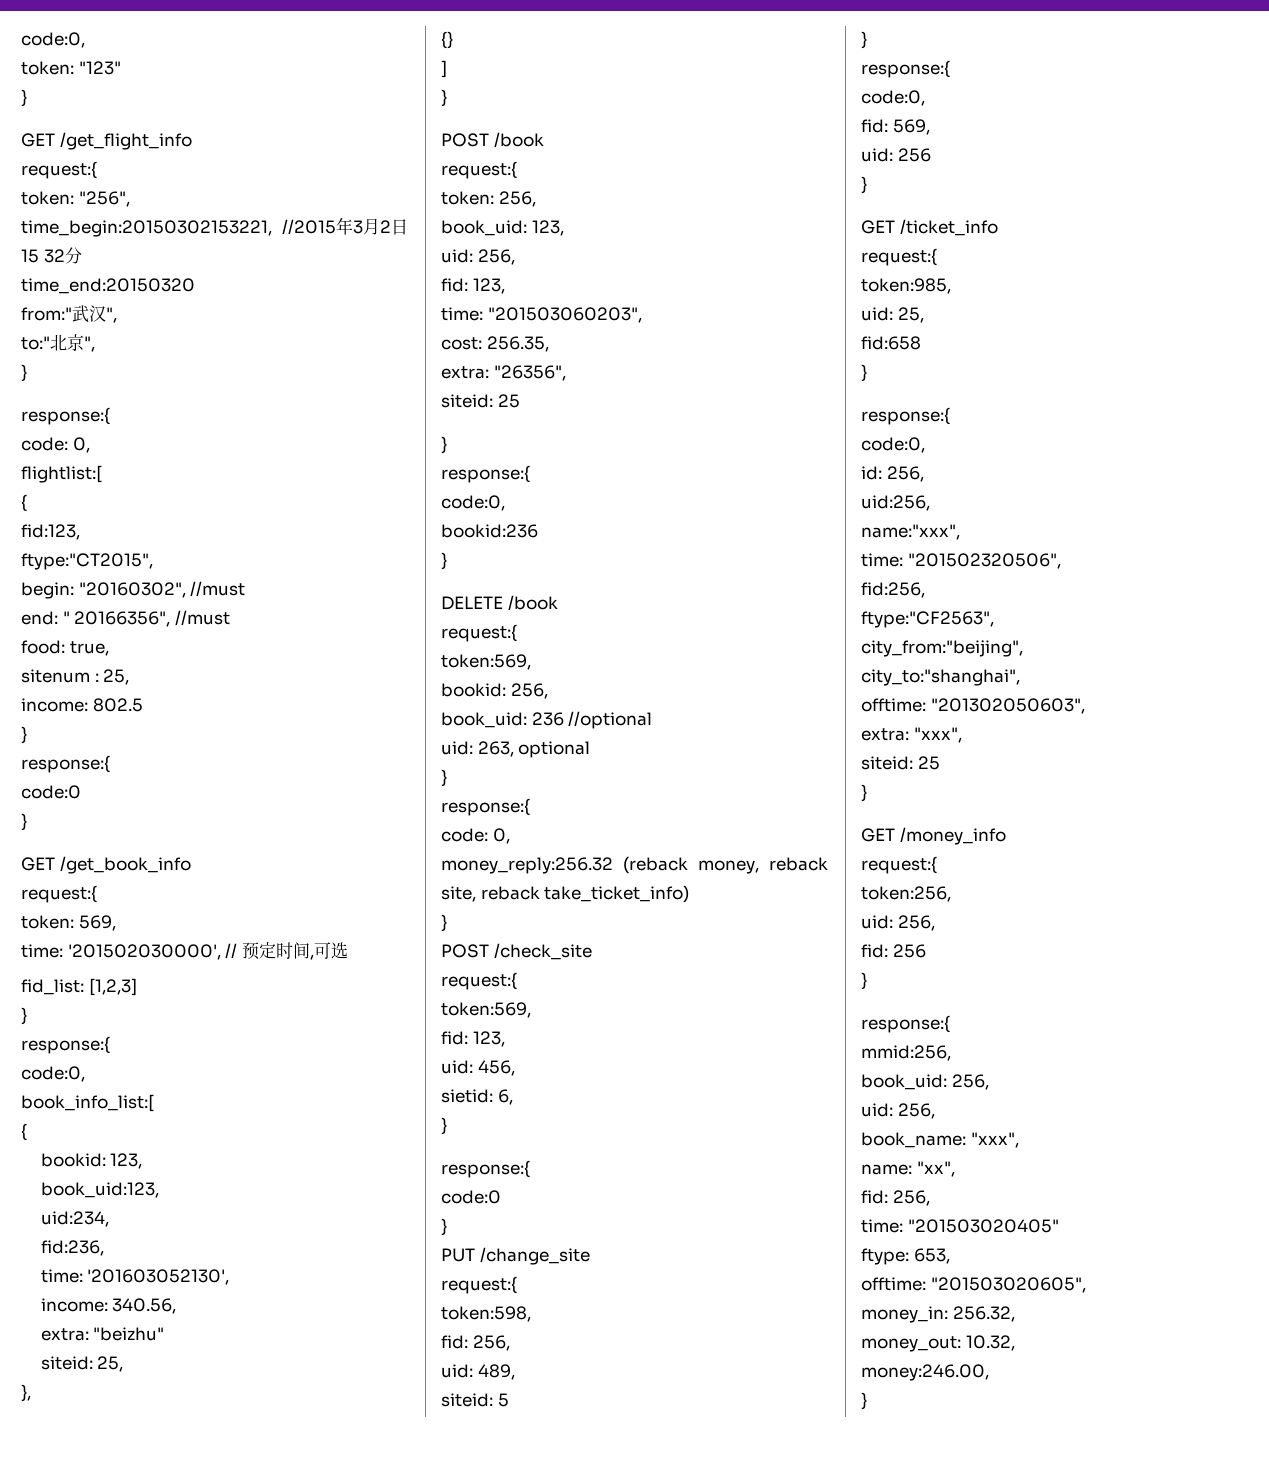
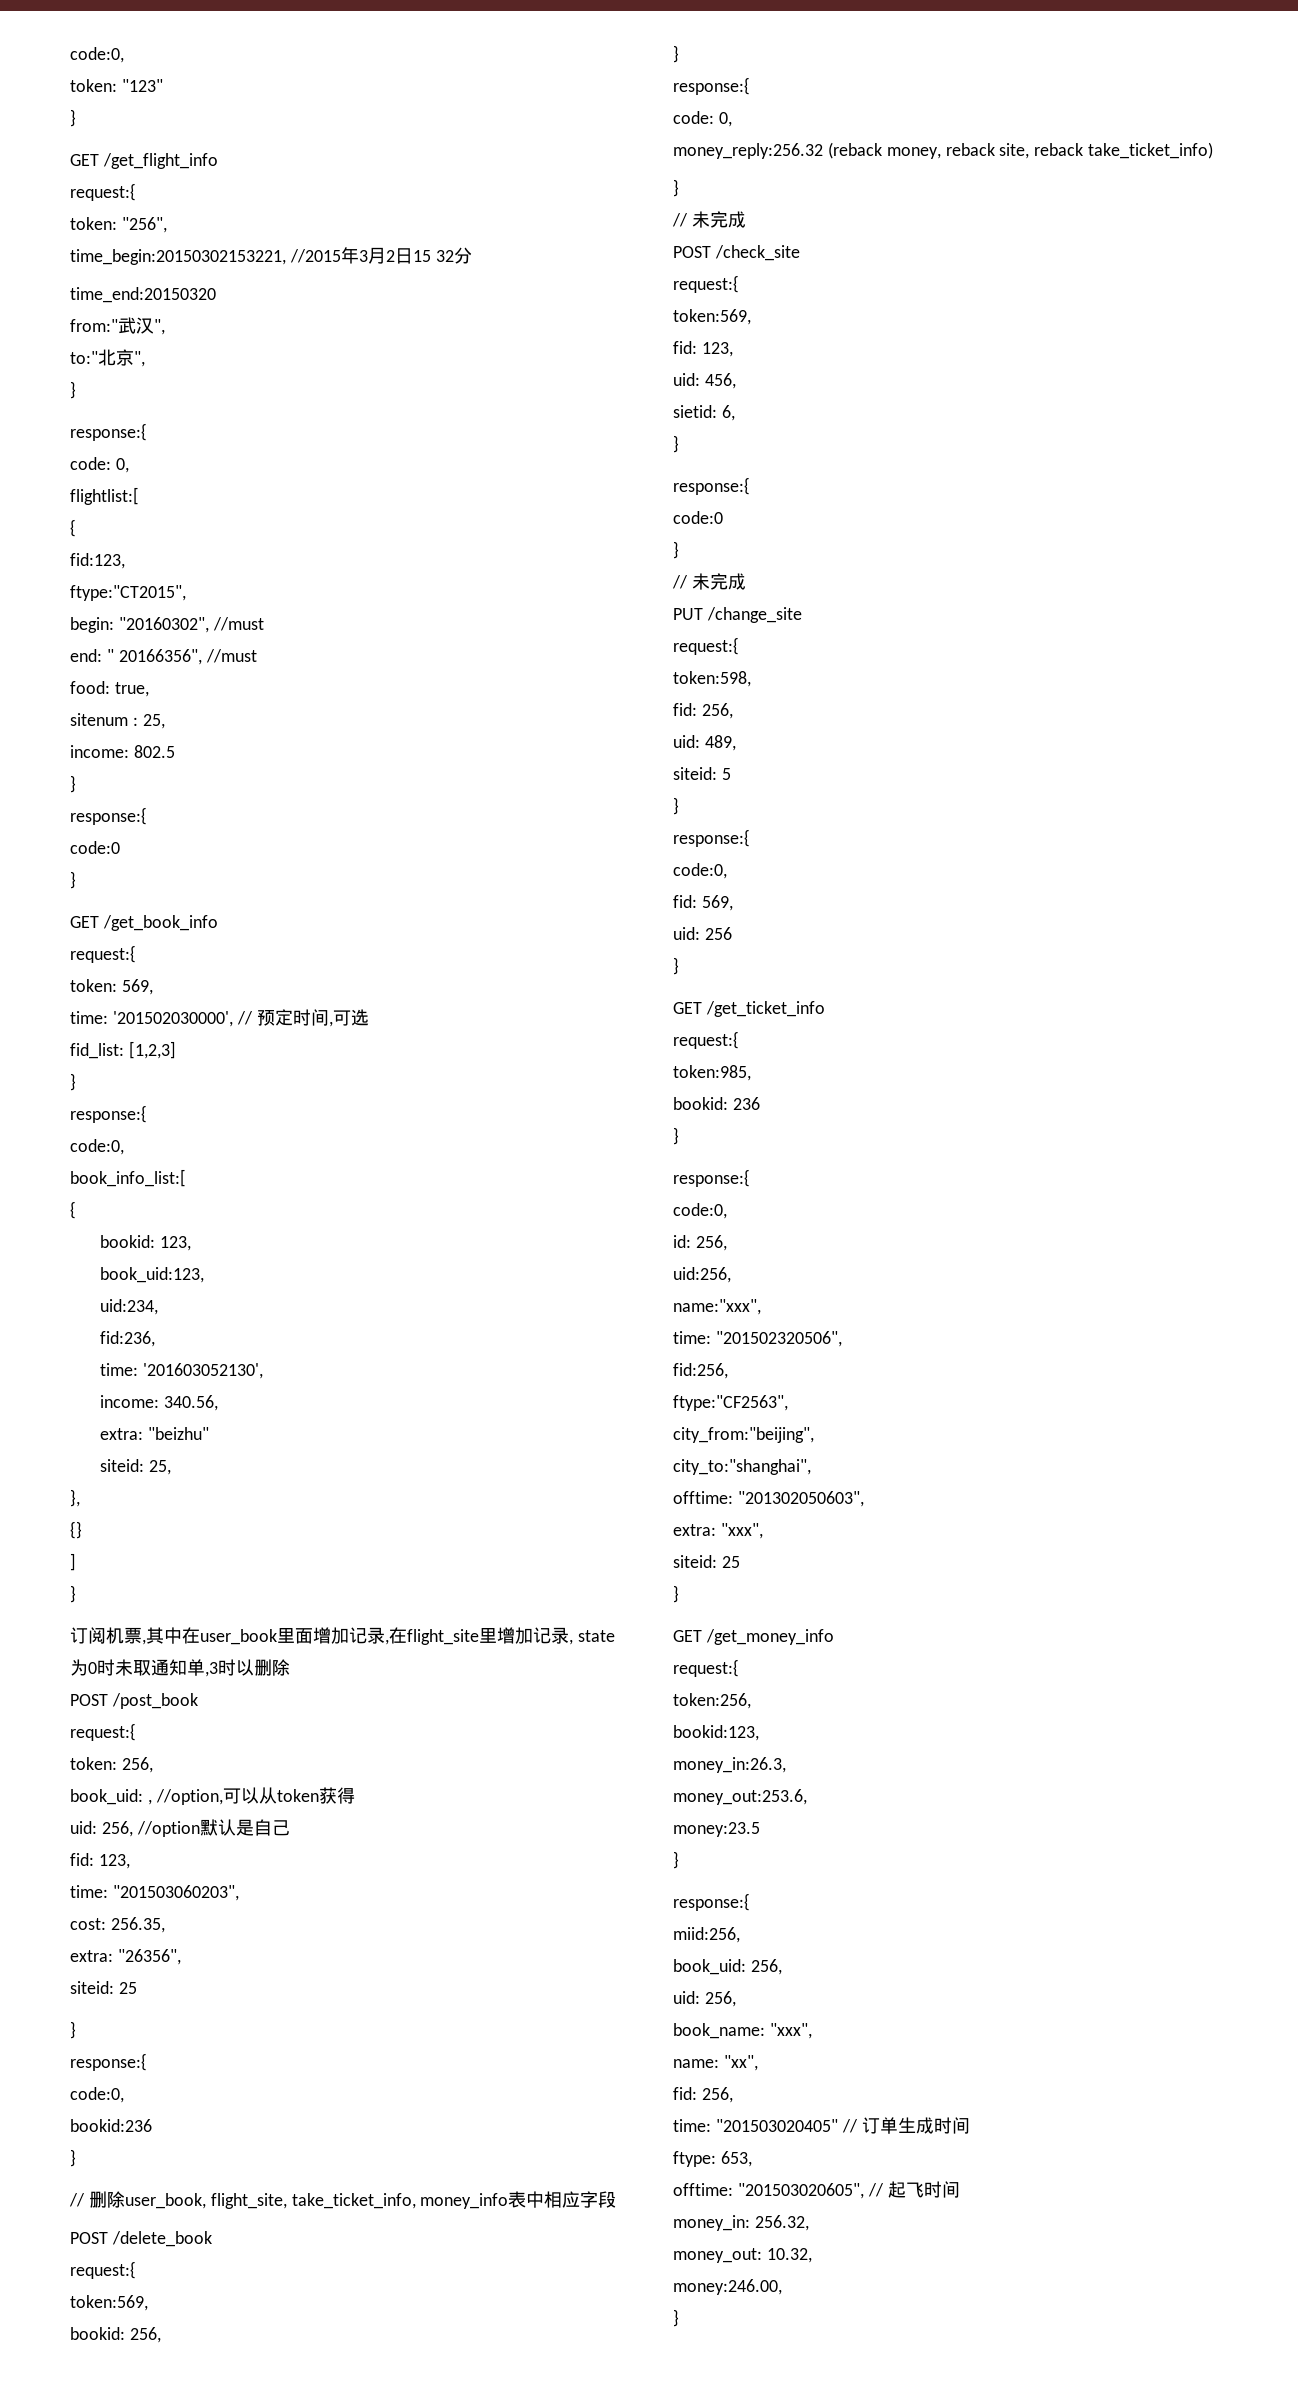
[441,132,544,148] // POST /book -> [70,1627,615,1645] [70,1659,290,1677] [70,1693,198,1709] // 订阅机票,其中在user_book里面增加记录,在flight_site里增加记录, state为0时未取通知单,3时以删除 // POST /post_book
[531,220,564,236] [441,249,515,265] 123, // uid: 256, -> [147,1787,355,1805] [70,1819,290,1837] , //option,可以从token获得 // uid: 256, //option默认是自己
[441,595,558,611] [441,624,517,642] [441,654,531,670] [441,683,548,699] [441,711,653,729] [441,741,591,758] DELETE /book // request:{ // token:569, // bookid: 256, // book_uid: 236 //optional // uid: 263, optional -> [69,2191,617,2209] [70,2231,212,2247] [70,2261,136,2279] [70,2295,148,2311] [70,2327,161,2343] // 删除user_book, flight_site, take_ticket_info, money_info表中相应字段 // POST /delete_book // request:{ // token:569, // bookid: 256,
(447, 923) none -> [672,211,746,228] // // 未完成
(447, 1227) none -> [672,573,746,590] // // 未完成
[899,219,998,236] /ticket_info -> [705,1001,825,1017] /get_ticket_info
[861,307,924,323] [861,336,921,350] uid: 25, // fid:658 -> [673,1097,760,1110] bookid: 236
[899,827,1006,845] /money_info -> [705,1629,834,1645] /get_money_info
[861,915,935,931] [861,944,926,958] [861,972,867,990] [861,1015,950,1033] [861,1045,951,1061] uid: 256, // fid: 256 // } // response:{ // mmid:256, -> [673,1725,759,1741] [673,1757,786,1773] [673,1789,807,1805] [673,1822,760,1837] [673,1851,679,1869] [673,1893,750,1911] [673,1927,740,1943] bookid:123, // money_in:26.3, // money_out:253.6, // money:23.5 // } // response:{ // miid:256,
(1059, 1226) none -> [841,2117,970,2134] // 订单生成时间
(1086, 1285) none -> [867,2181,960,2198] // 起飞时间

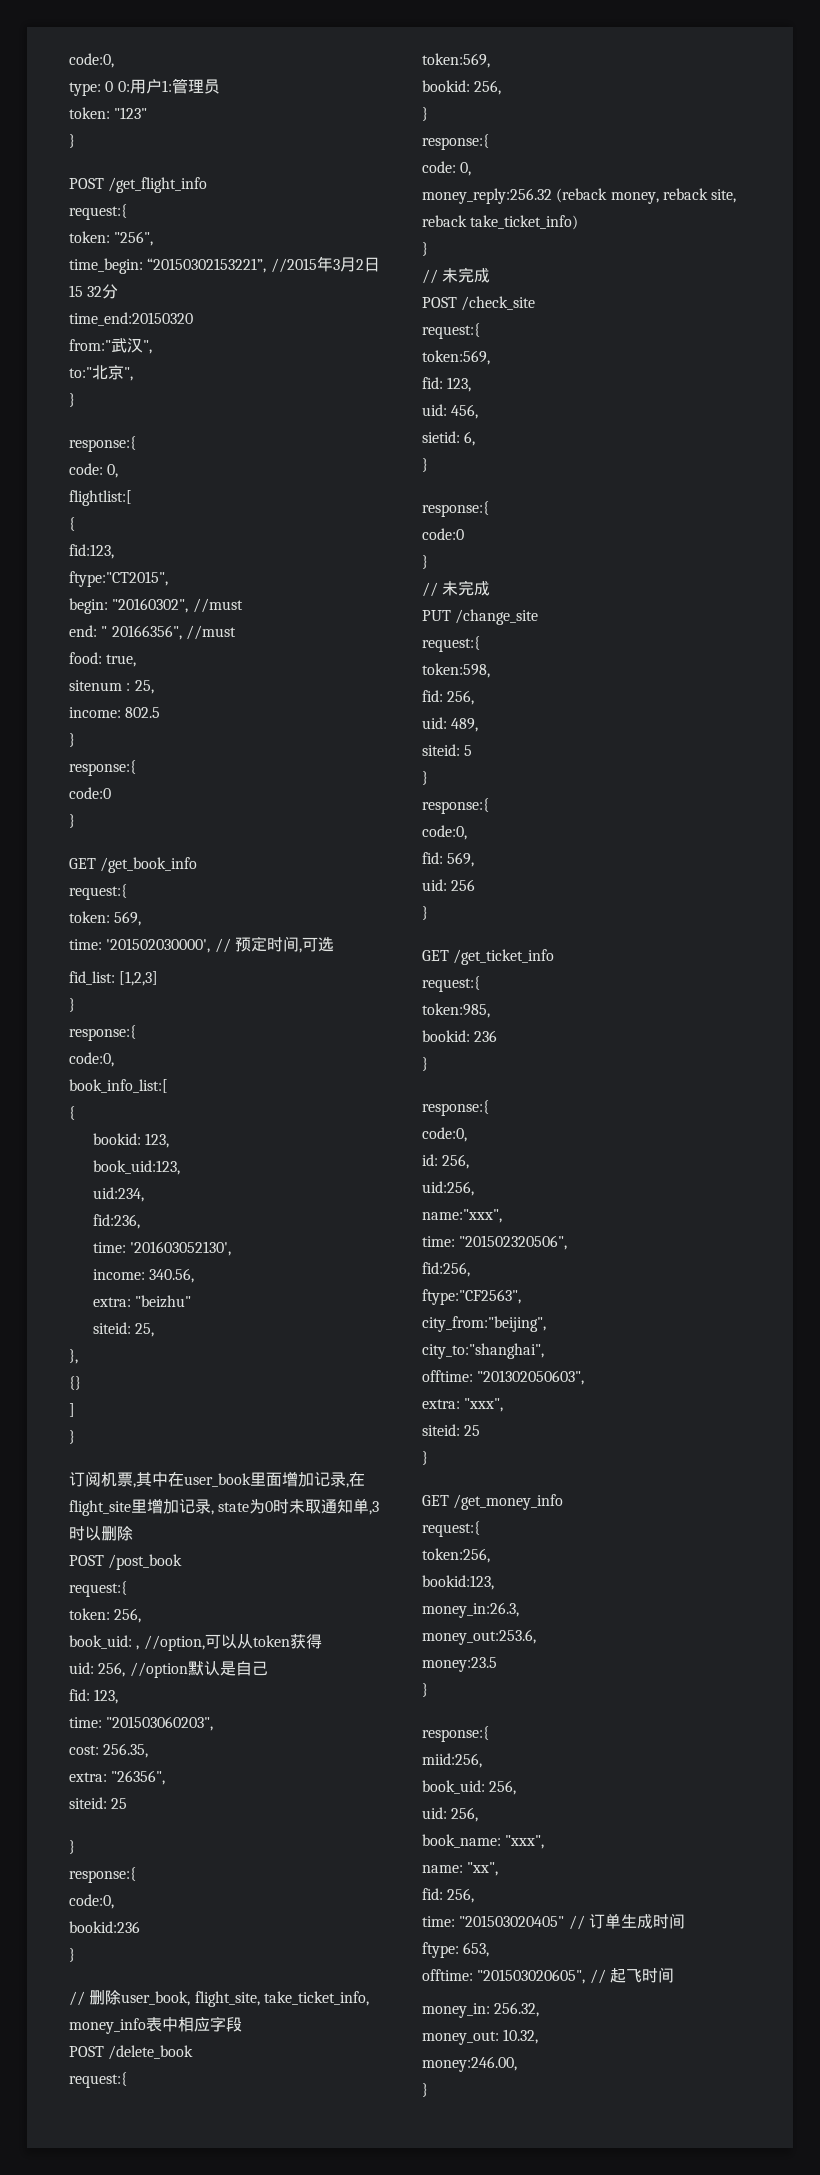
[70,47,124,63] code:0, -> [69,53,114,68] [69,78,220,96] code:0, // type: 0 0:用户1:管理员
[70,154,99,166] GET -> [69,178,104,189] POST
[70,249,286,265] time_begin:20150302153221, -> [69,258,267,274] time_begin: “20150302153221”,

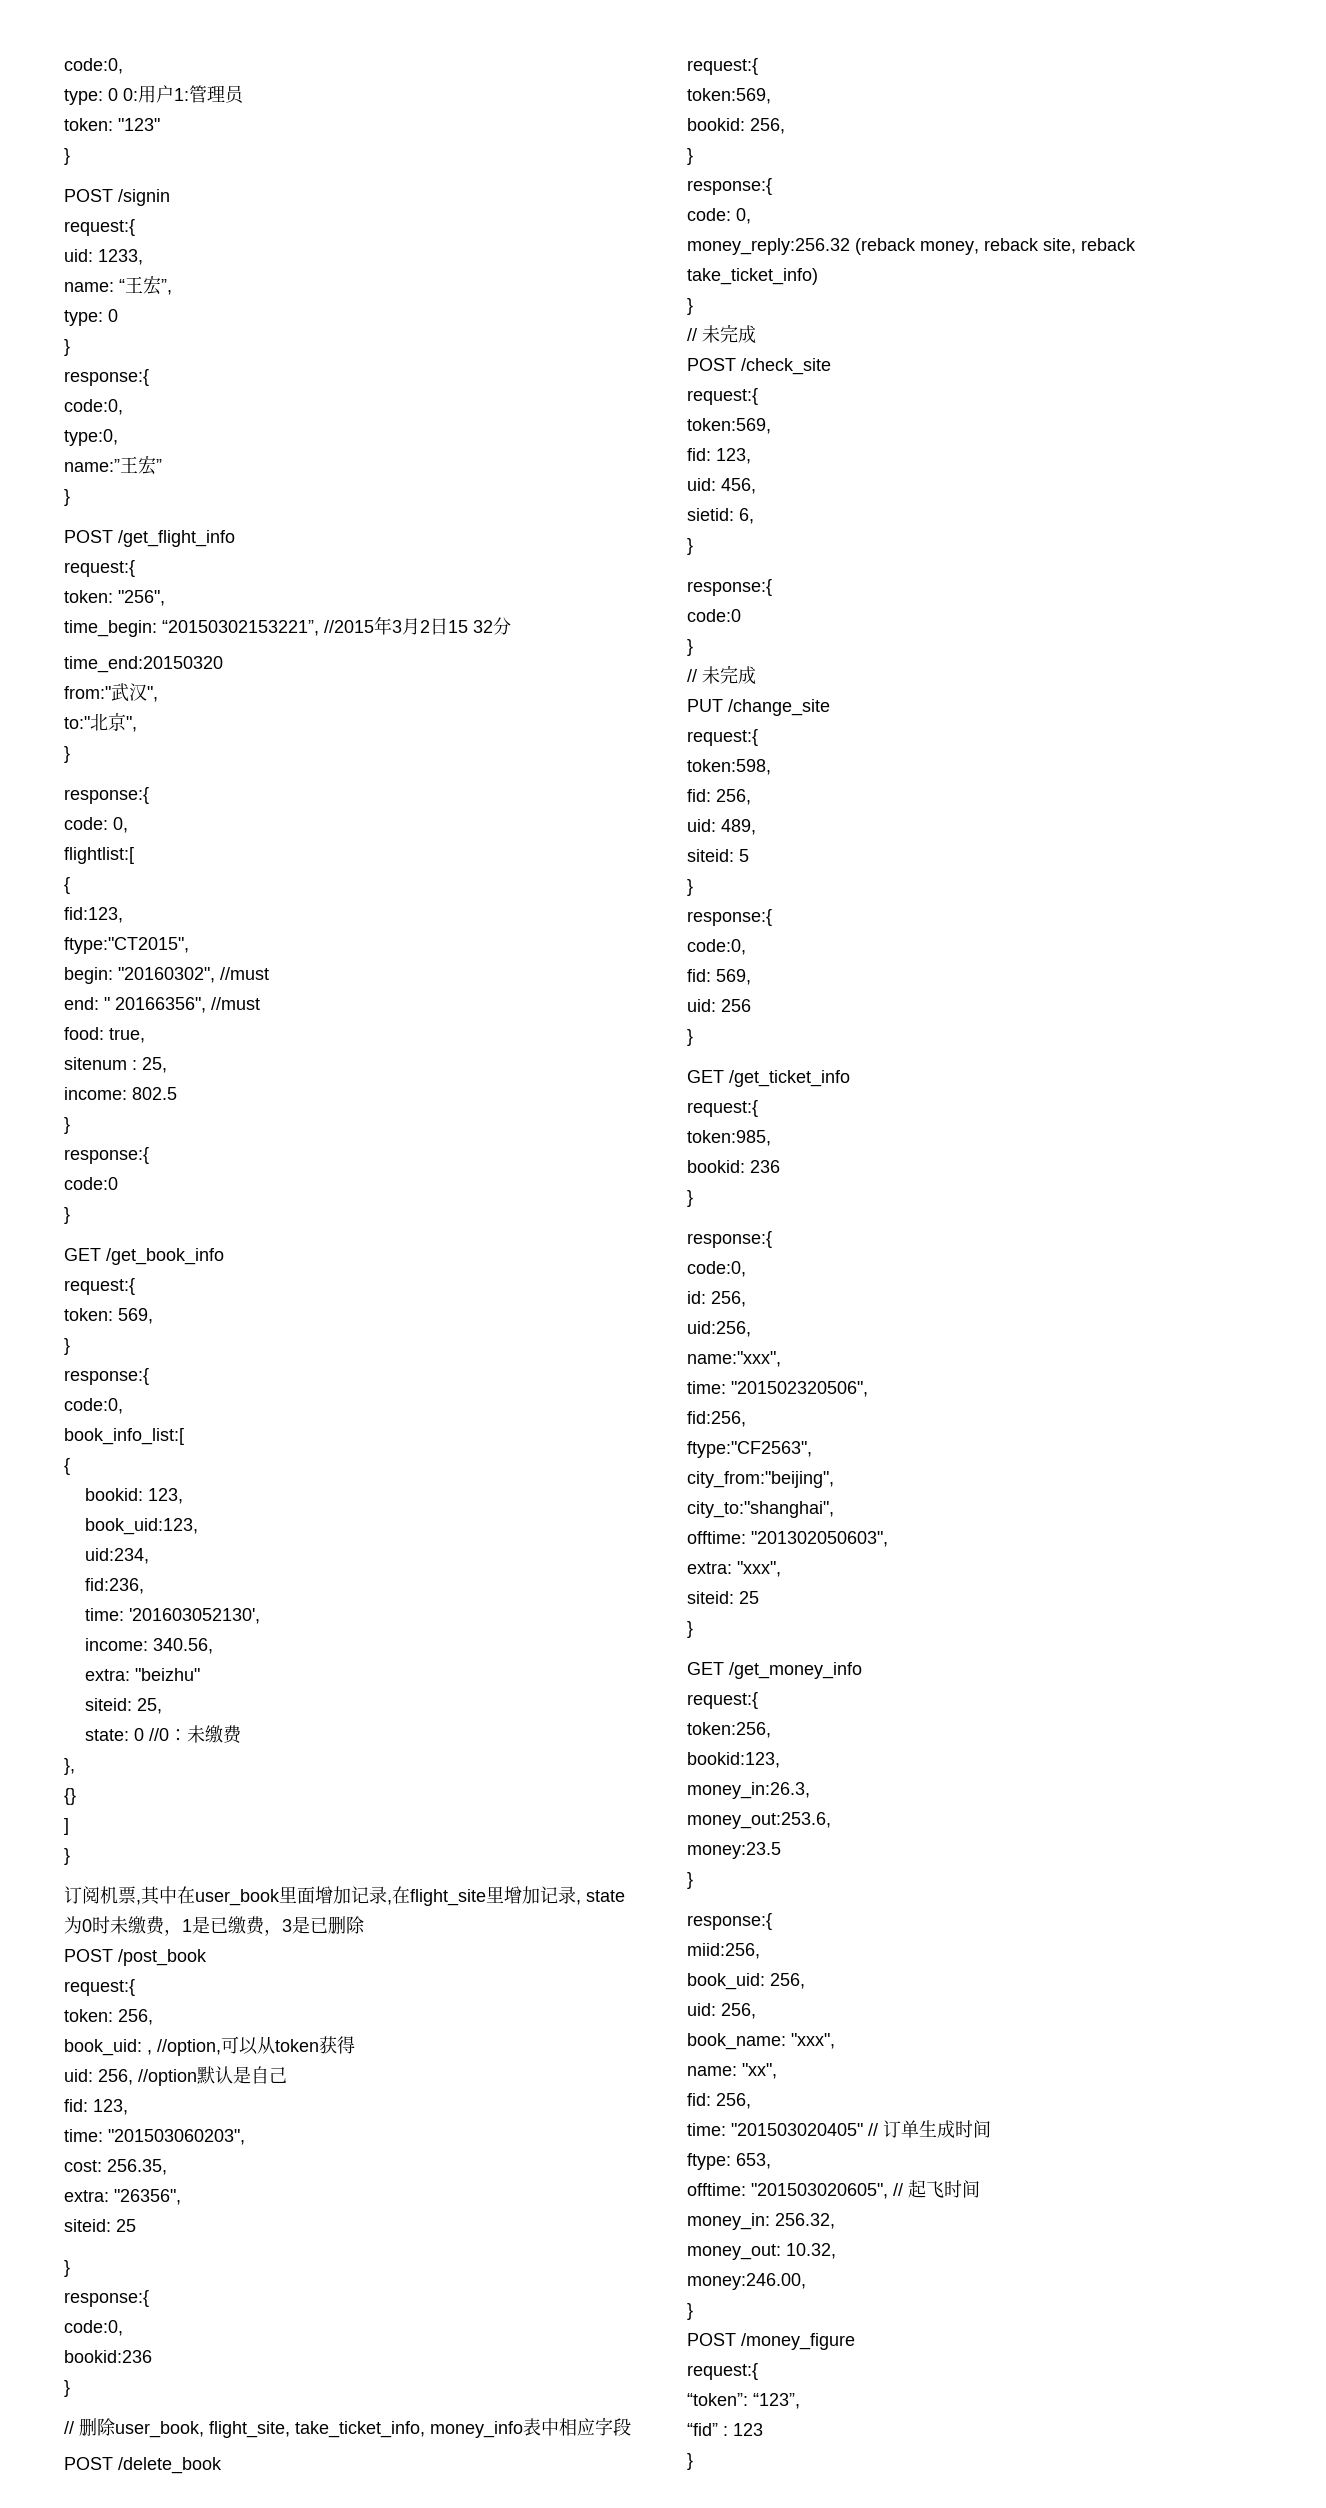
(75, 141) none -> [64,189,170,206] [64,219,135,236] [64,249,143,265] [64,276,172,295] [64,309,118,326] [64,339,70,356] [64,369,149,386] [64,399,123,415] [64,429,118,446] [64,456,162,475] [64,489,70,506] // POST /signin // request:{ // uid: 1233, // name: “王宏”, // type: 0 // } // response:{ // code:0, // type:0, // name:”王宏” // }
[69,936,334,953] [69,971,159,986] // time: '201502030000', // 预定时间,可选 // fid_list: [1,2,3] -> (153, 1316) none
(154, 1330) none -> [85,1725,243,1744] // state: 0 //0：未缴费
[305,1498,380,1515] [69,1526,101,1541] 取通知单,3时以 -> [128,1916,328,1936] 缴费，1是已缴费，3是已
(428, 2090) none -> [687,2333,855,2350] [687,2363,758,2380] [687,2393,800,2409] [687,2423,763,2436] [687,2453,693,2470] // POST /money_figure // request:{ // “token”: “123”, // “fid” : 123 // }

